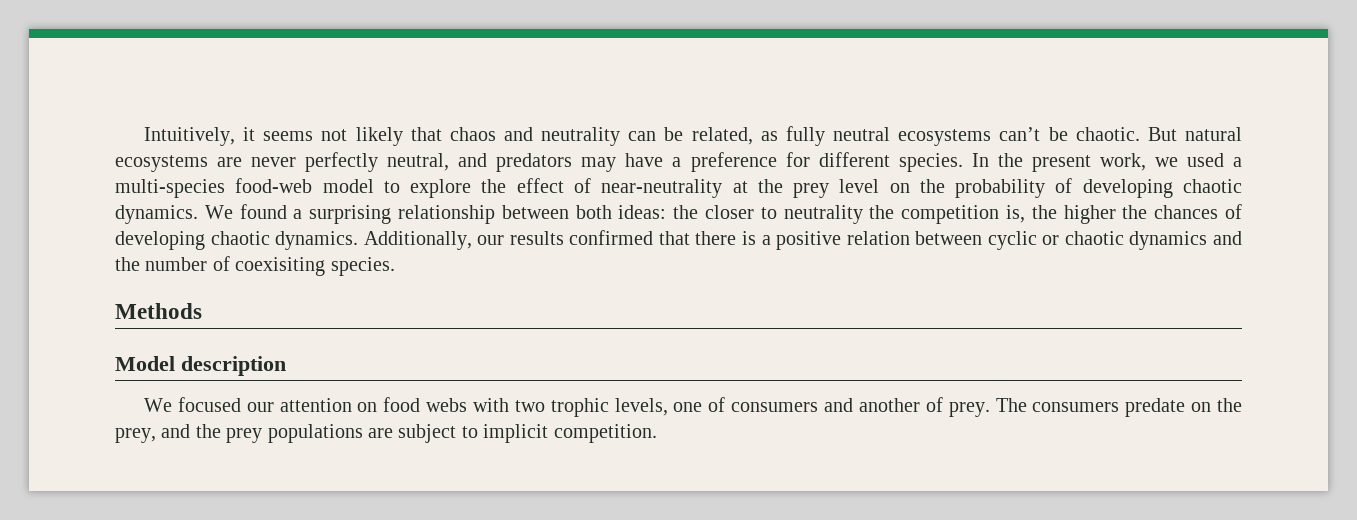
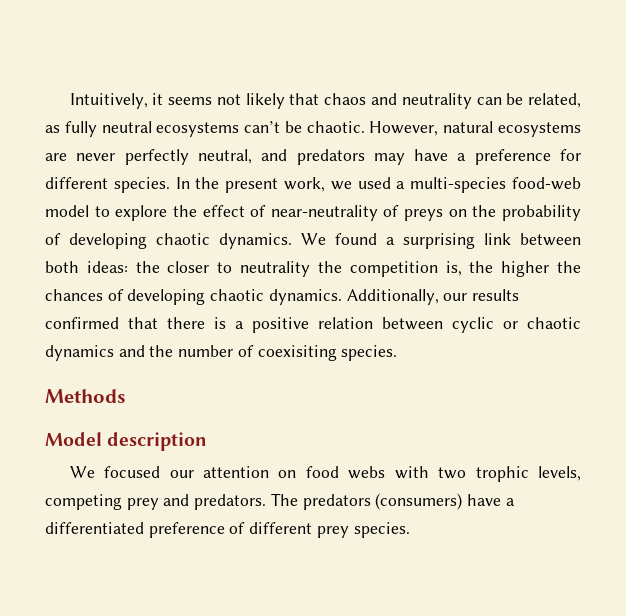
[1147,127,1177,141] But -> [369,121,439,136] However,
[732,179,880,198] at the prey level -> [383,205,444,221] of preys
[398,205,496,224] relationship -> [484,233,511,245] link
[673,397,1242,417] [115,424,657,443] one of consumers and another of prey. The consumers predate on the prey, and the prey populations are subject to implicit competition. -> [45,493,515,510] [45,522,410,538] competing prey and predators. The predators (consumers) have a differentiated preference of different prey species.

